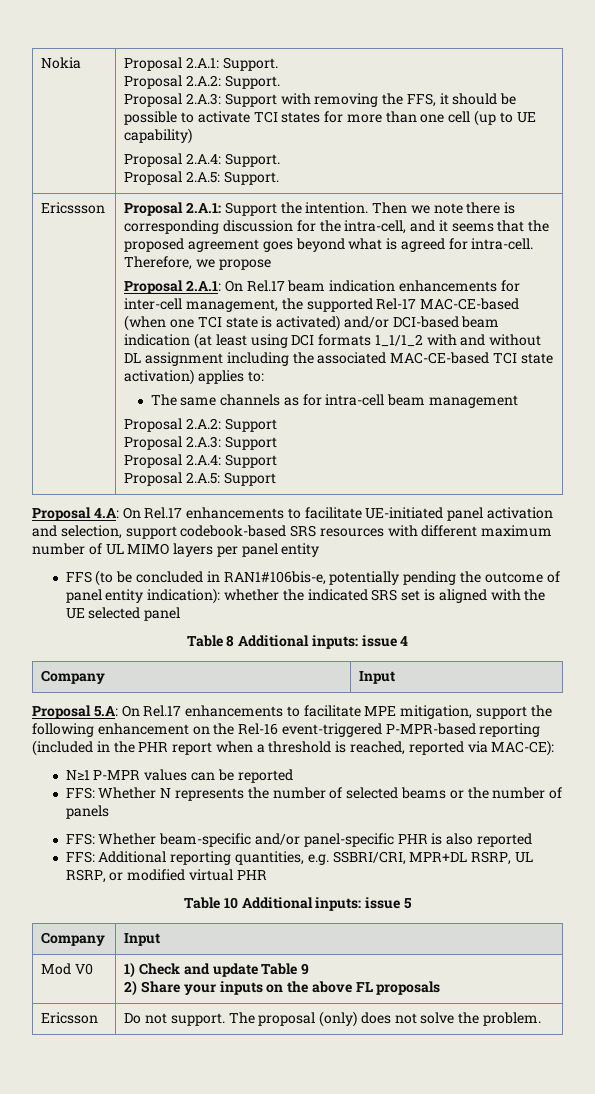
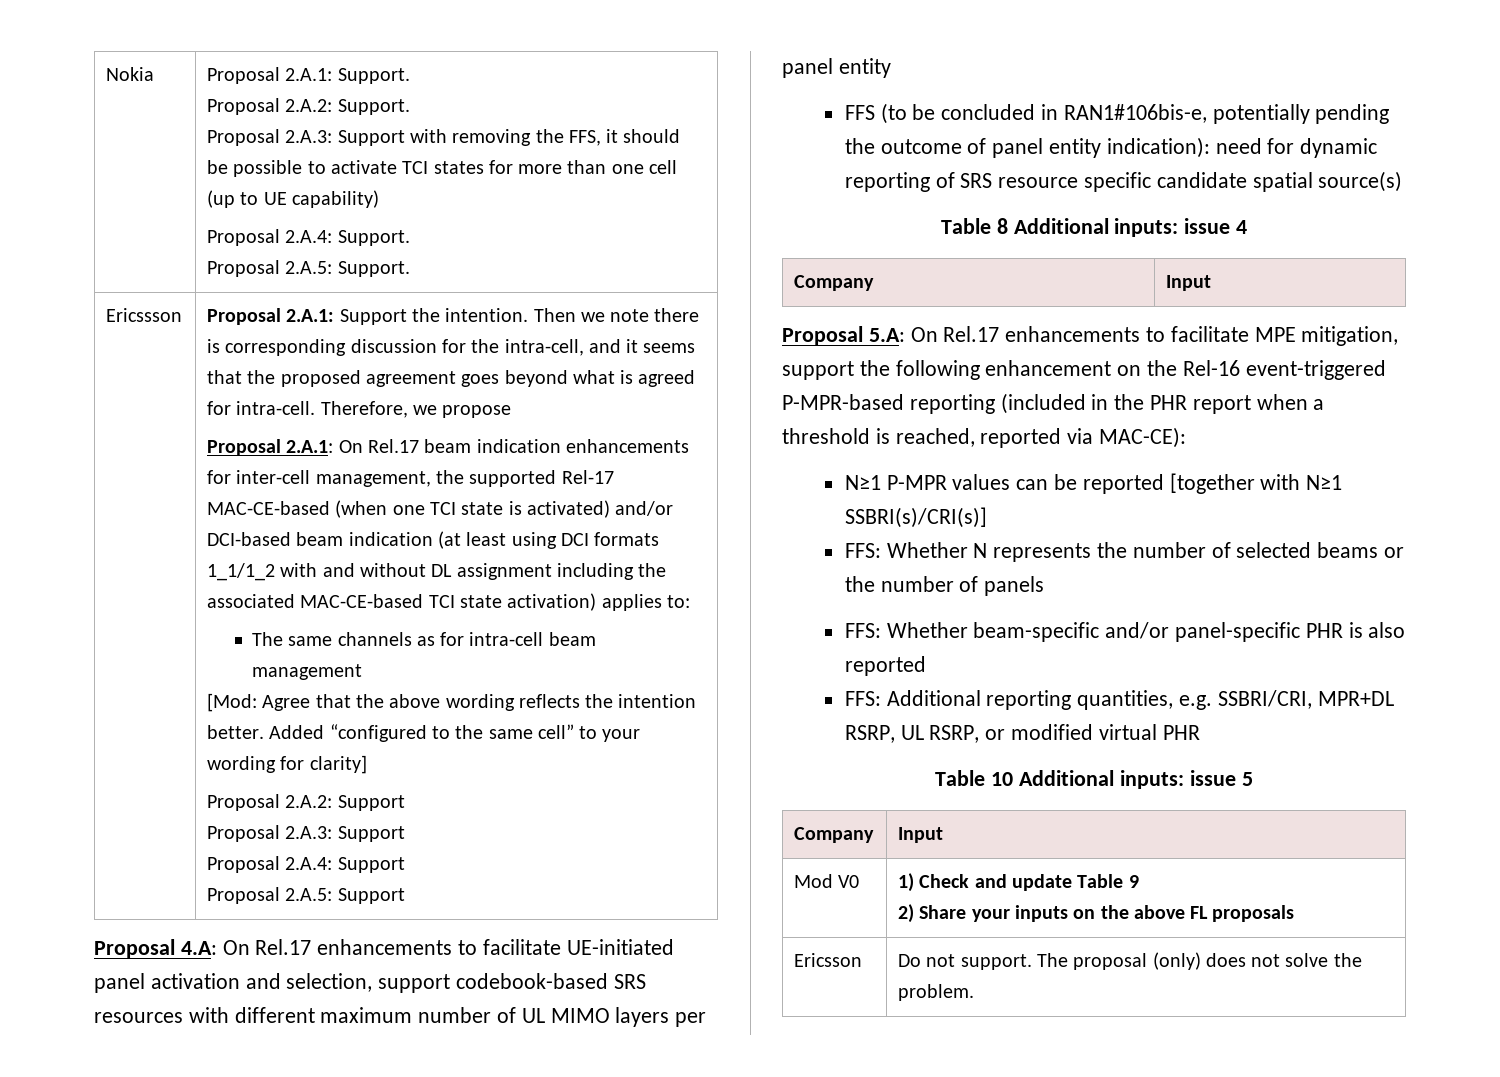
(519, 401) none -> [207,693,697,712] [207,724,641,742] [207,755,367,774] // [Mod: Agree that the above wording reflects the intention better. Added “configured to the same cell” to your wording for clarity]
[224,589,546,603] [65,607,181,621] whether the indicated SRS set is aligned with the UE selected panel -> [1215,138,1378,158] [844,171,1403,192] need for dynamic reporting of SRS resource specific candidate spatial source(s)
(293, 776) none -> [1169,473,1343,494] [844,507,987,528] [together with N≥1 SSBRI(s)/CRI(s)]

